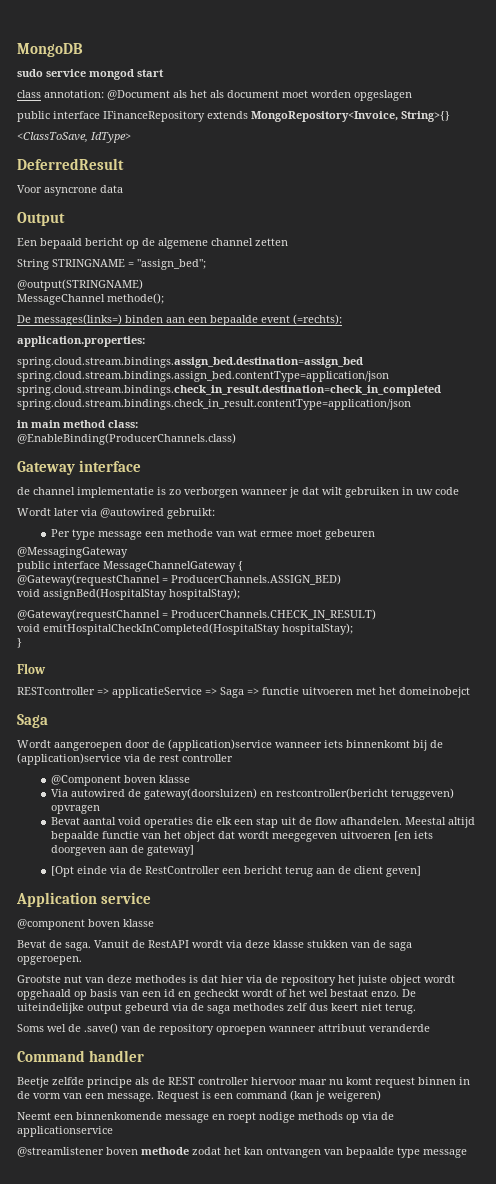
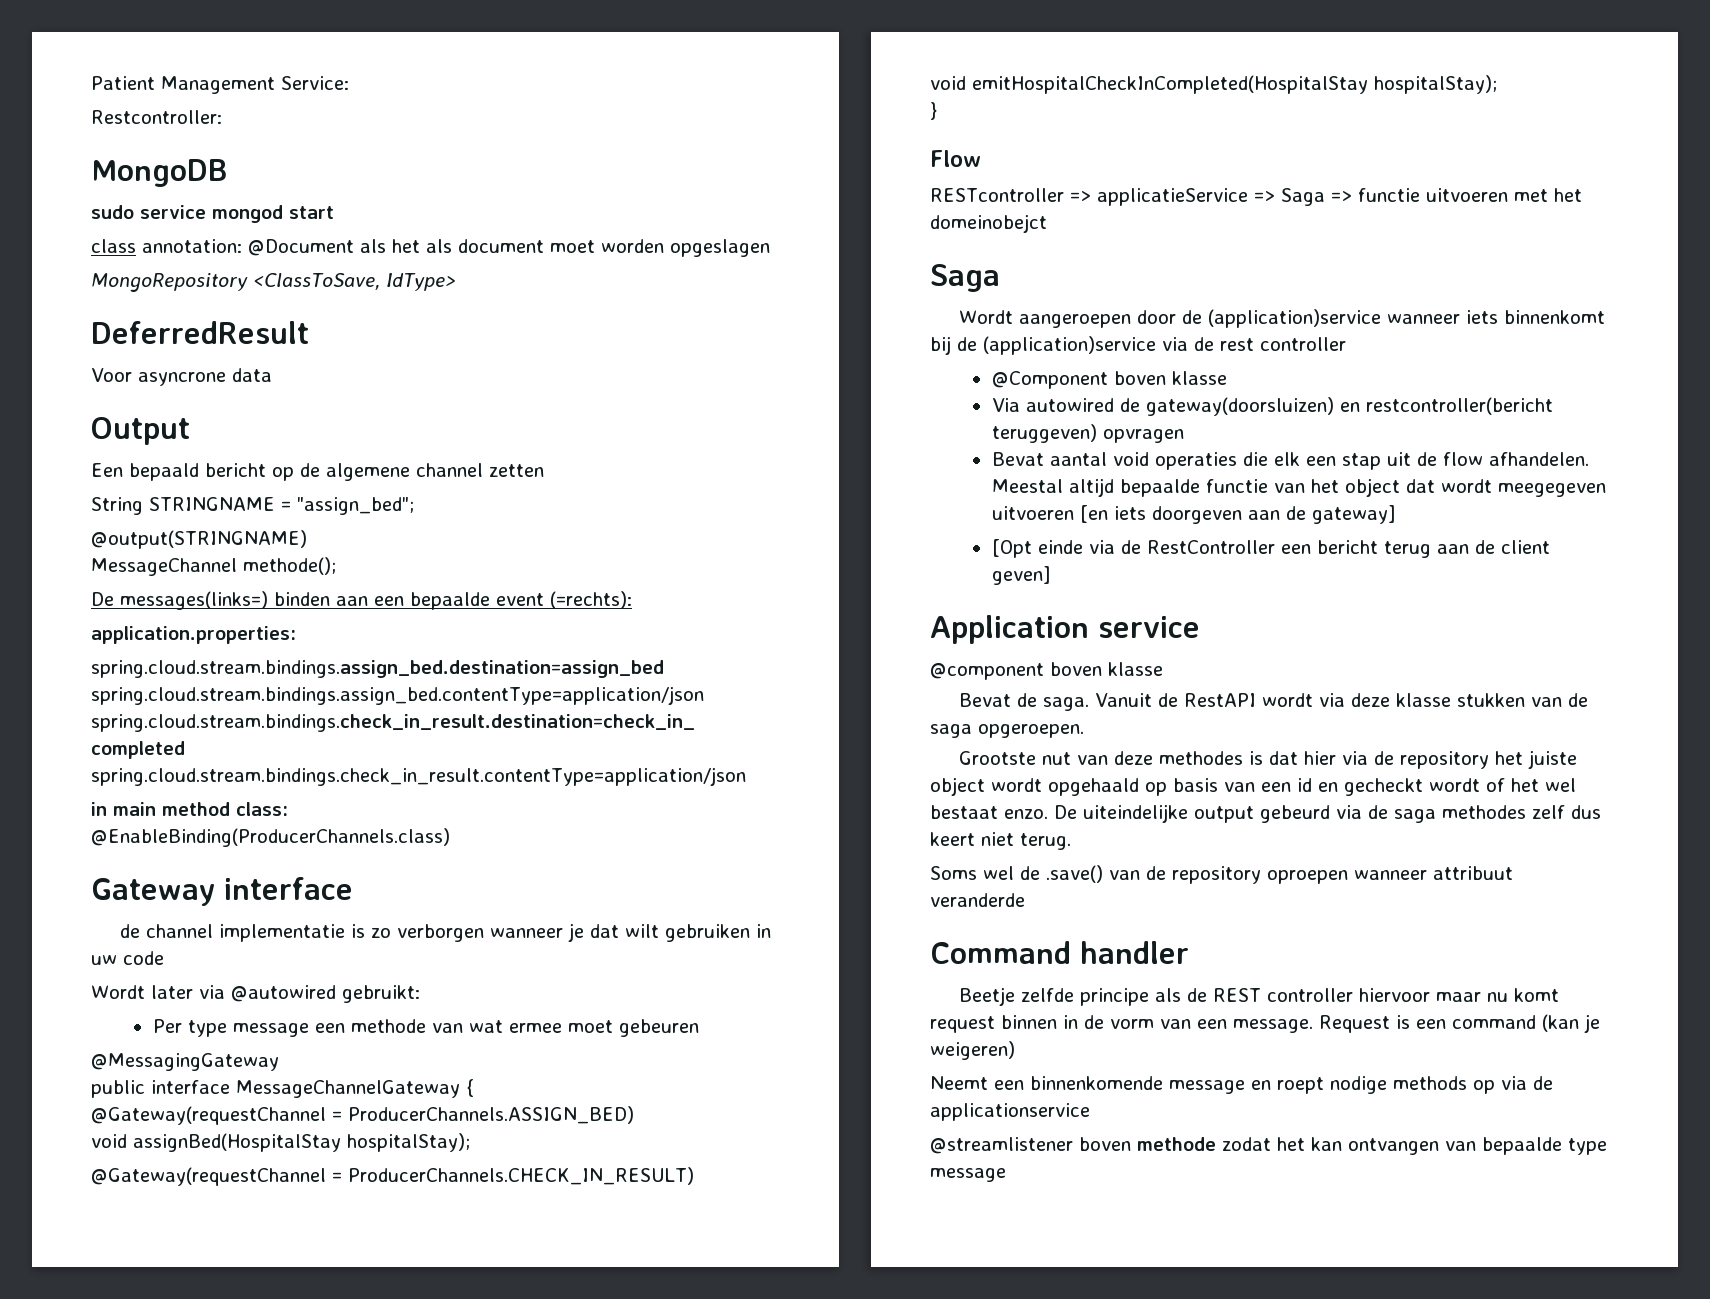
(17, 50) none -> [91,76,349,94] [91,110,222,124] Patient Management Service: // Restcontroller: //
[17,111,450,122] public interface IFinanceRepository extends MongoRepository<Invoice, String>{} // -> [91,273,248,292] MongoRepository

